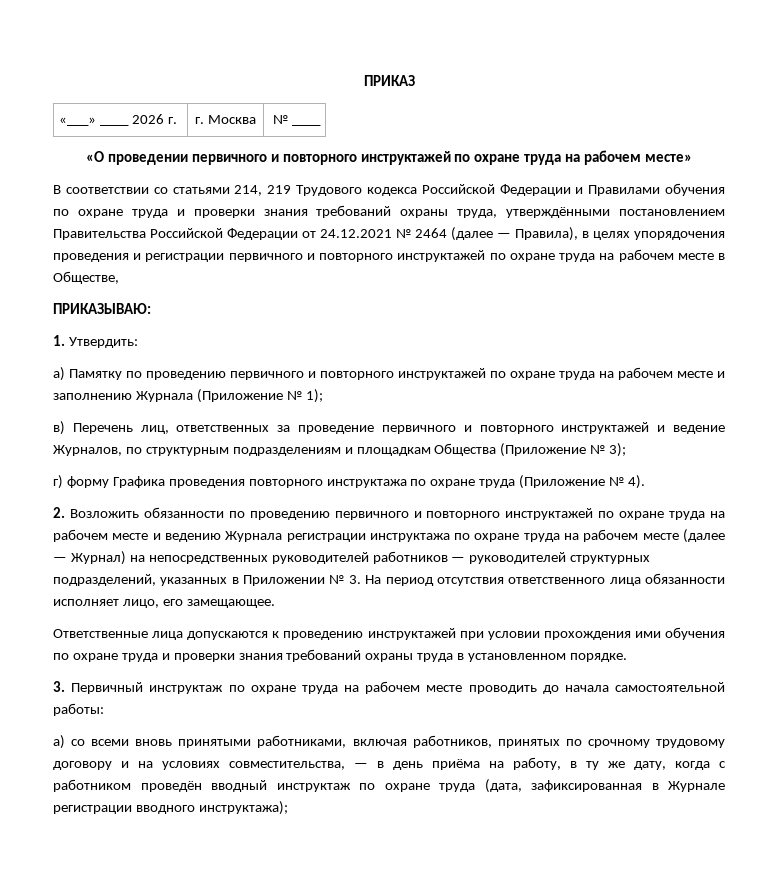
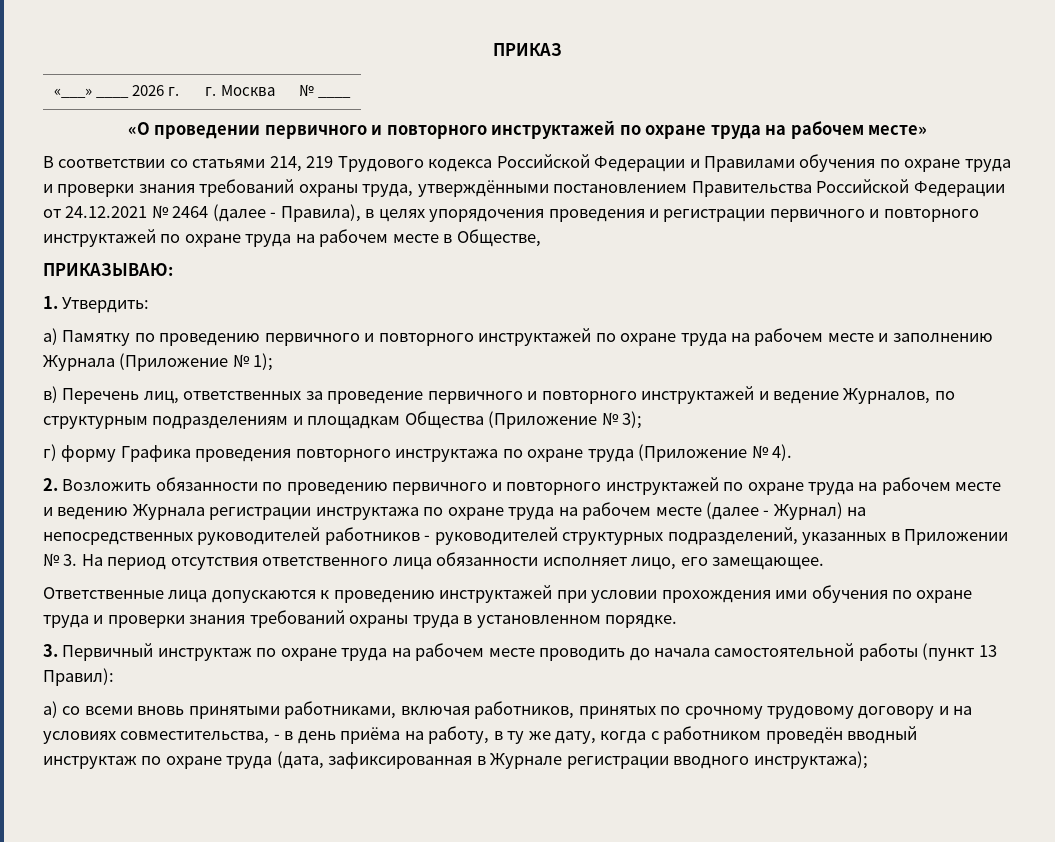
[497,233,511,238] — -> [270,212,277,218] -
[53,557,67,562] — -> [763,510,770,516] -
[451,557,466,562] — -> [424,535,431,541] -
[53,703,104,716] работы: -> [858,643,997,661] [43,668,114,686] работы (пункт 13 Правил):
[354,763,368,768] — -> [273,734,280,740] -

